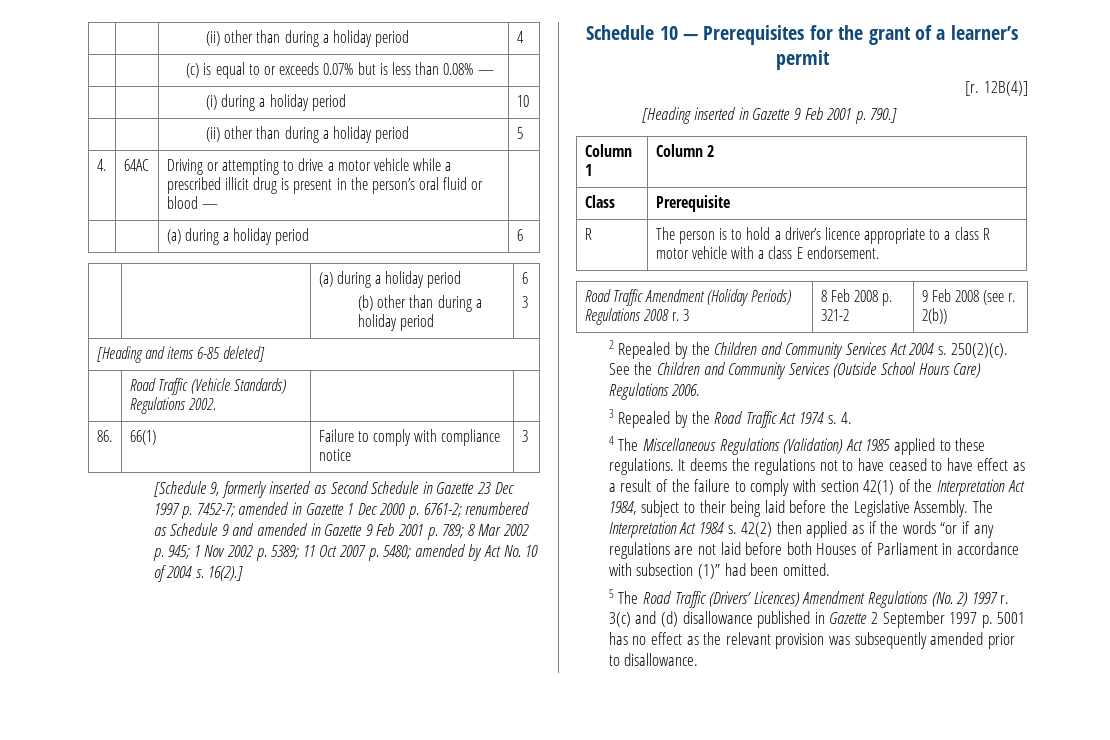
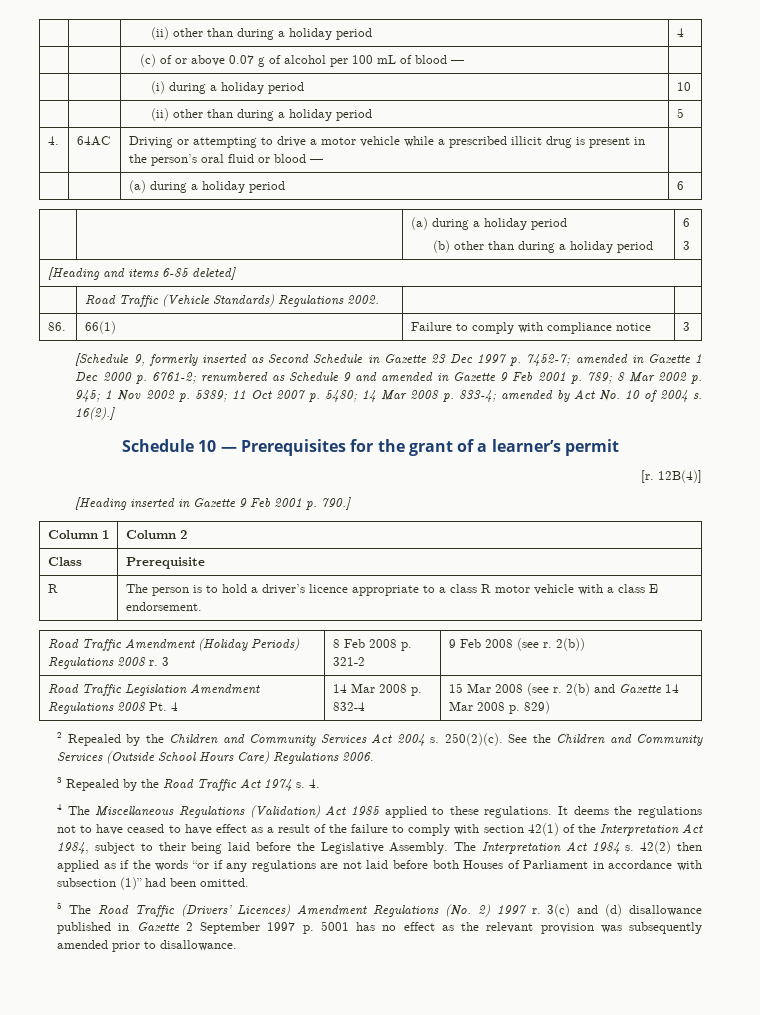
[203,62,474,79] is equal to or exceeds 0.07% but is less than 0.08% -> [159,55,447,67] of or above 0.07 g of alcohol per 100 mL of blood
(412, 552) none -> [361,390,496,402] 14 Mar 2008 p. 833-4;
(947, 316) none -> [47,683,260,696] [47,702,178,714] [332,683,422,696] [332,702,365,711] [448,683,679,696] [448,701,550,714] // Road Traffic Legislation Amendment Regulations 2008 Pt. 4 | 14 Mar 2008 p. 832-4 | 15 Mar 2008 (see r. 2(b) and Gazette 14 Mar 2008 p. 829)

